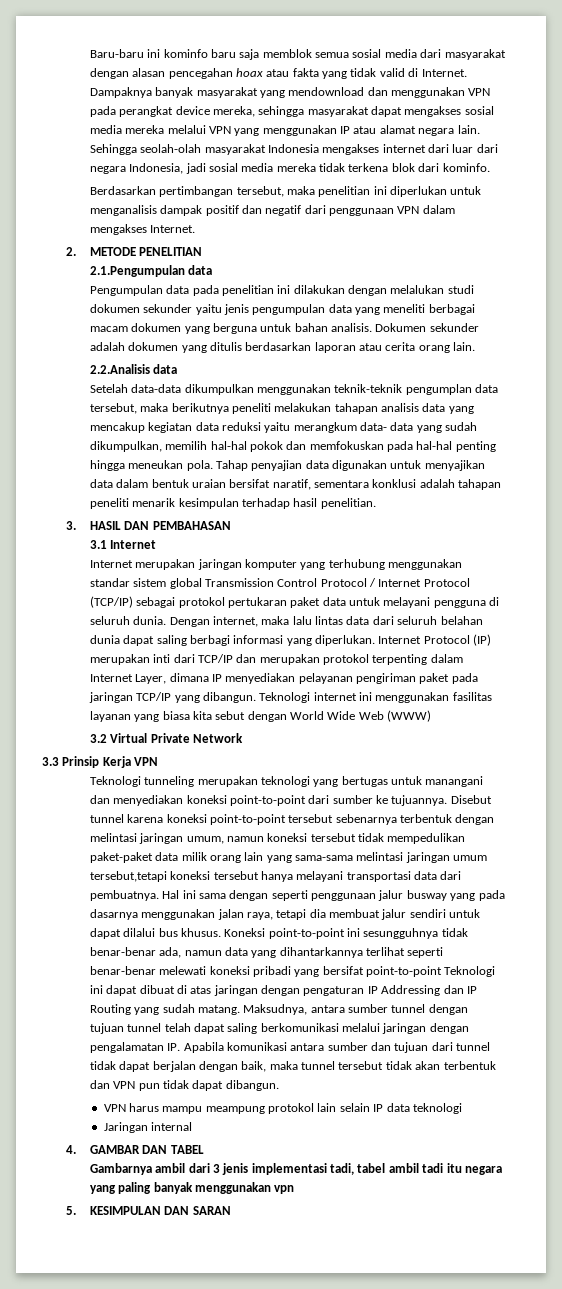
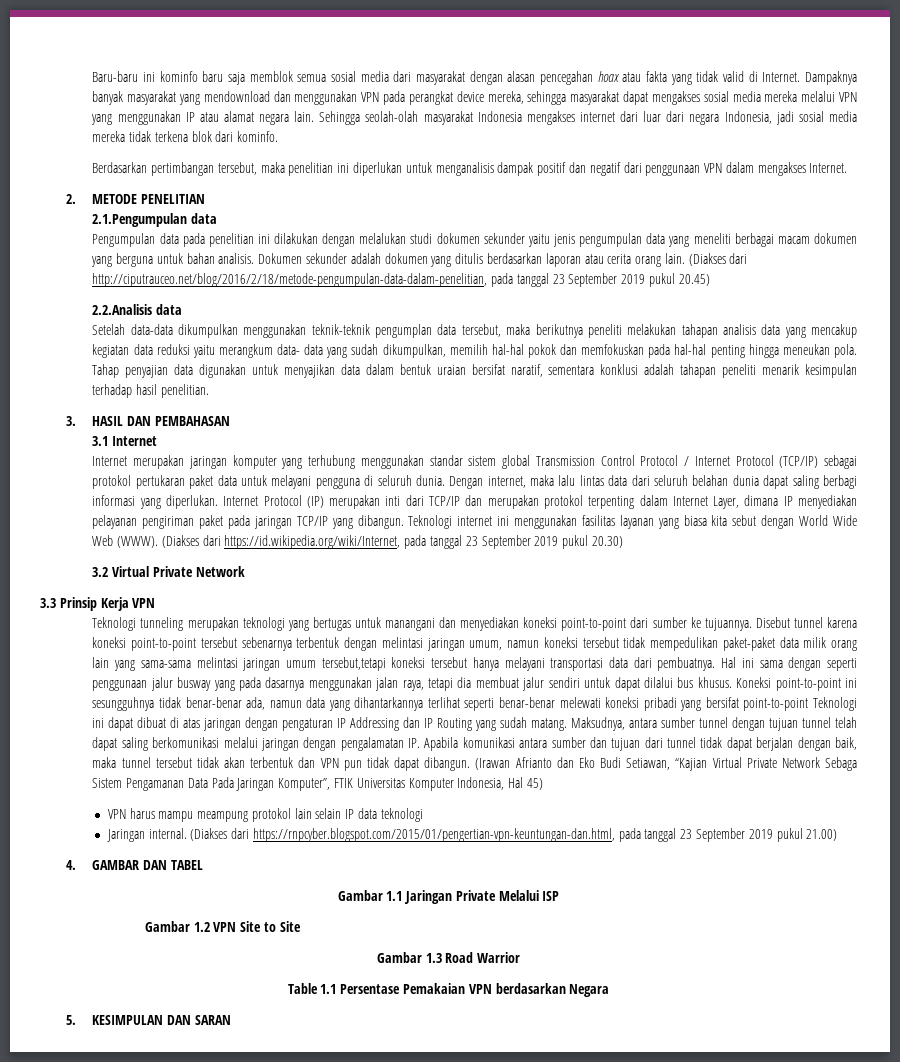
(476, 346) none -> [688,253,748,266] [92,273,710,287] (Diakses dari http://ciputrauceo.net/blog/2016/2/18/metode-pengumpulan-data-dalam-penelitian, pada tanggal 23 September 2019 pukul 20.45)
[387,710,432,722] (WWW) -> [117,535,623,549] (WWW). (Diakses dari https://id.wikipedia.org/wiki/Internet, pada tanggal 23 September 2019 pukul 20.30)
(279, 1085) none -> [475,757,857,771] [92,777,543,791] (Irawan Afrianto dan Eko Budi Setiawan, “Kajian Virtual Private Network Sebaga Sistem Pengamanan Data Pada Jaringan Komputer”, FTIK Universitas Komputer Indonesia, Hal 45)
[150,1122,192,1131] [65,1145,204,1154] [89,1163,502,1175] [89,1182,295,1194] internal // 4. GAMBAR DAN TABEL // Gambarnya ambil dari 3 jenis implementasi tadi, tabel ambil tadi itu negara yang paling banyak menggunakan vpn -> [148,828,838,842] [66,860,203,870] [337,890,560,904] [144,921,301,932] [376,952,521,963] [287,983,610,997] internal. (Diakses dari https://rnpcyber.blogspot.com/2015/01/pengertian-vpn-keuntungan-dan.html, pada tanggal 23 September 2019 pukul 21.00) // 4. GAMBAR DAN TABEL // Gambar 1.1 Jaringan Private Melalui ISP // Gambar 1.2 VPN Site to Site // Gambar 1.3 Road Warrior // Table 1.1 Persentase Pemakaian VPN berdasarkan Negara

